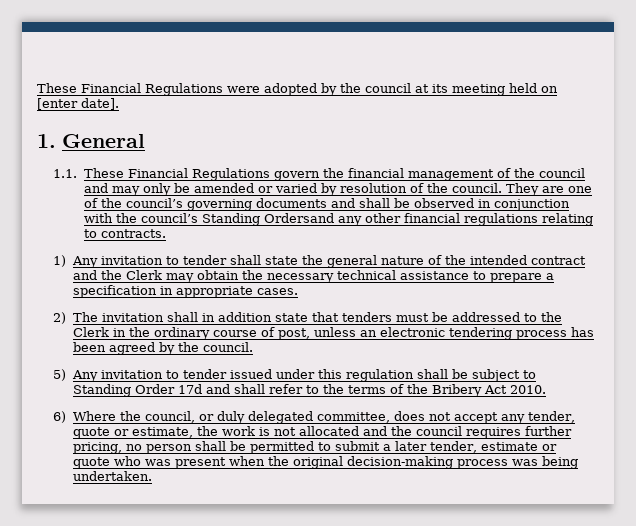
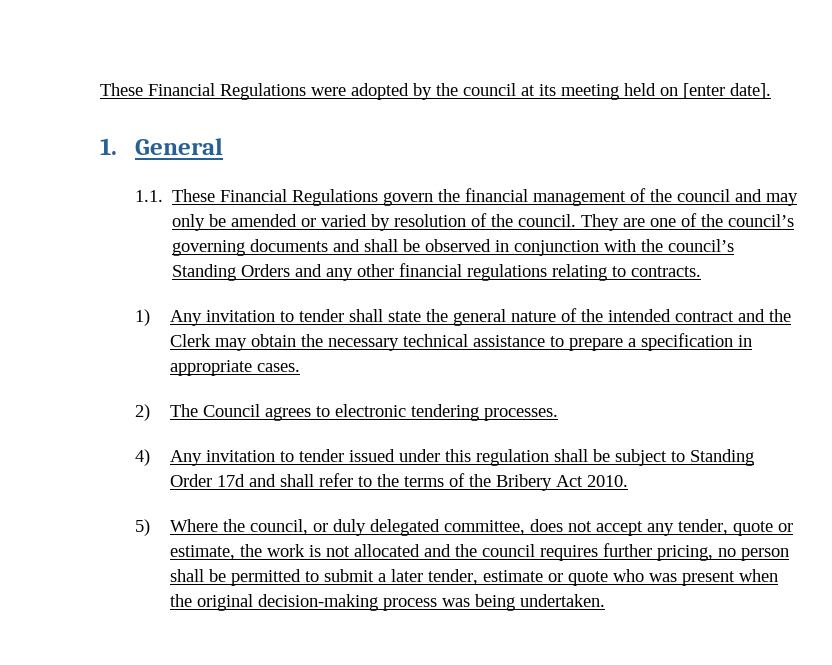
[263,213,334,223] Ordersand -> [241,264,323,277] Orders and
[101,312,562,322] [72,327,594,340] [72,342,253,355] [53,369,67,381] invitation shall in addition state that tenders must be addressed to the Clerk in the ordinary course of post, unless an electronic tendering process has been agreed by the council. // 5) -> [202,404,558,421] [134,449,150,466] Council agrees to electronic tendering processes. // 4)
[53,411,67,423] 6) -> [134,519,150,536] 5)

